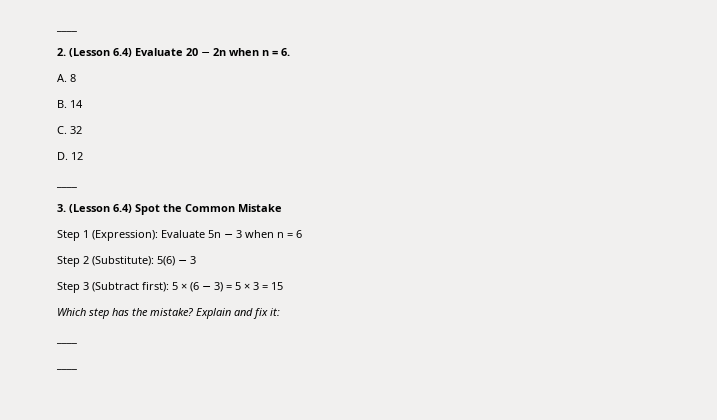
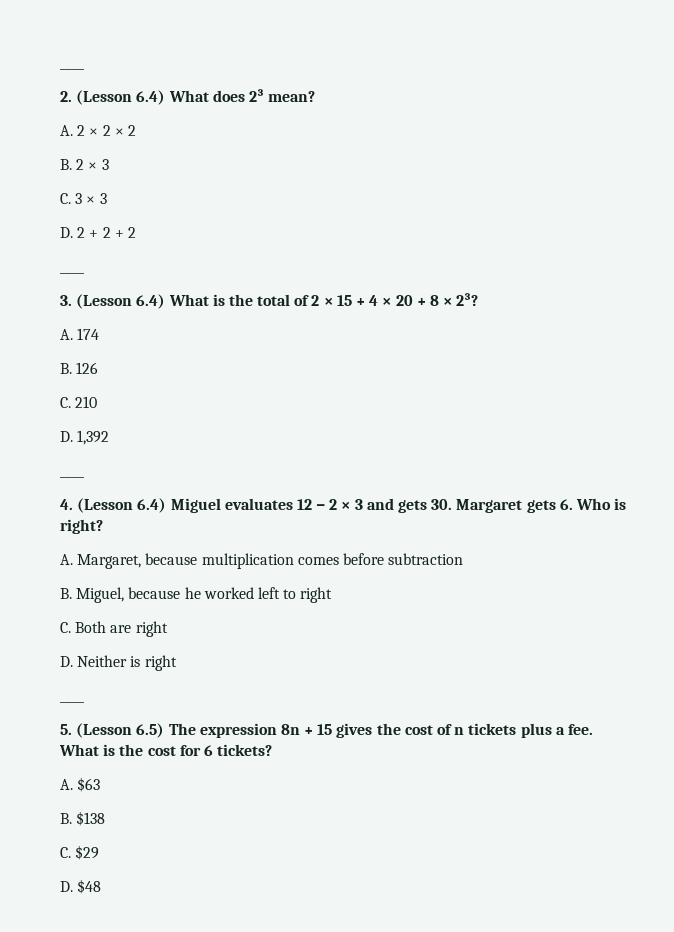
[135,48,290,56] [57,74,76,82] [57,100,83,108] [57,126,82,134] [57,152,83,160] [56,186,77,188] [57,204,282,215] [57,230,302,241] [57,256,196,267] [57,282,283,293] [57,308,280,319] [56,342,77,344] [56,368,77,370] Evaluate 20 − 2n when n = 6. // A. 8 // B. 14 // C. 32 // D. 12 // ____ // 3. (Lesson 6.4) Spot the Common Mistake // Step 1 (Expression): Evaluate 5n − 3 when n = 6 // Step 2 (Substitute): 5(6) − 3 // Step 3 (Subtract first): 5 × (6 − 3) = 5 × 3 = 15 // Which step has the mistake? Explain and fix it: // ____ // ____ -> [168,89,316,102] [60,125,136,136] [60,159,109,170] [60,193,107,204] [60,227,136,238] [60,272,84,274] [60,293,479,309] [60,328,100,340] [60,362,99,374] [60,396,98,408] [60,430,110,445] [60,476,84,478] [60,498,627,513] [60,519,103,534] [60,553,464,569] [60,587,333,603] [60,621,168,637] [60,655,177,671] [60,701,84,703] [60,723,593,738] [59,744,273,756] [60,777,101,792] [60,811,106,826] [60,845,100,860] [60,879,102,894] What does 2³ mean? // A. 2 × 2 × 2 // B. 2 × 3 // C. 3 × 3 // D. 2 + 2 + 2 // ____ // 3. (Lesson 6.4) What is the total of 2 × 15 + 4 × 20 + 8 × 2³? // A. 174 // B. 126 // C. 210 // D. 1,392 // ____ // 4. (Lesson 6.4) Miguel evaluates 12 − 2 × 3 and gets 30. Margaret gets 6. Who is right? // A. Margaret, because multiplication comes before subtraction // B. Miguel, because he worked left to right // C. Both are right // D. Neither is right // ____ // 5. (Lesson 6.5) The expression 8n + 15 gives the cost of n tickets plus a fee. What is the cost for 6 tickets? // A. $63 // B. $138 // C. $29 // D. $48

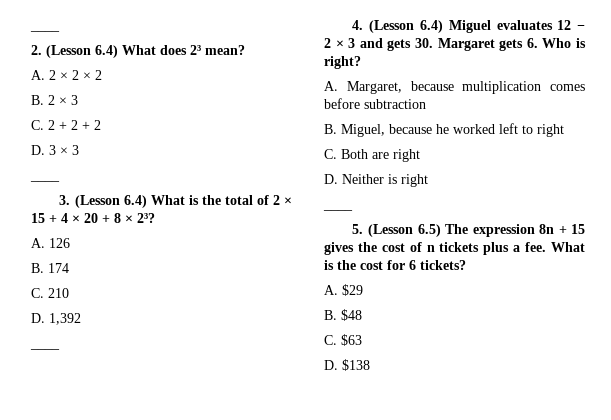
[75,193,107,204] [60,227,73,238] 3 × 3 // D. -> (44, 125) none
(136, 232) none -> [31,145,79,155] // D. 3 × 3
[77,328,100,340] [60,362,99,374] 174 // B. 126 -> [49,238,70,248] [31,263,69,273] 126 // B. 174
(73, 784) none -> [342,284,363,296] [324,309,362,321] [324,335,337,345] $29 // B. $48 // C.
[60,813,72,824] B. -> [324,360,338,370] D.
[60,845,100,860] [60,879,102,894] // C. $29 // D. $48 -> (370, 365) none

